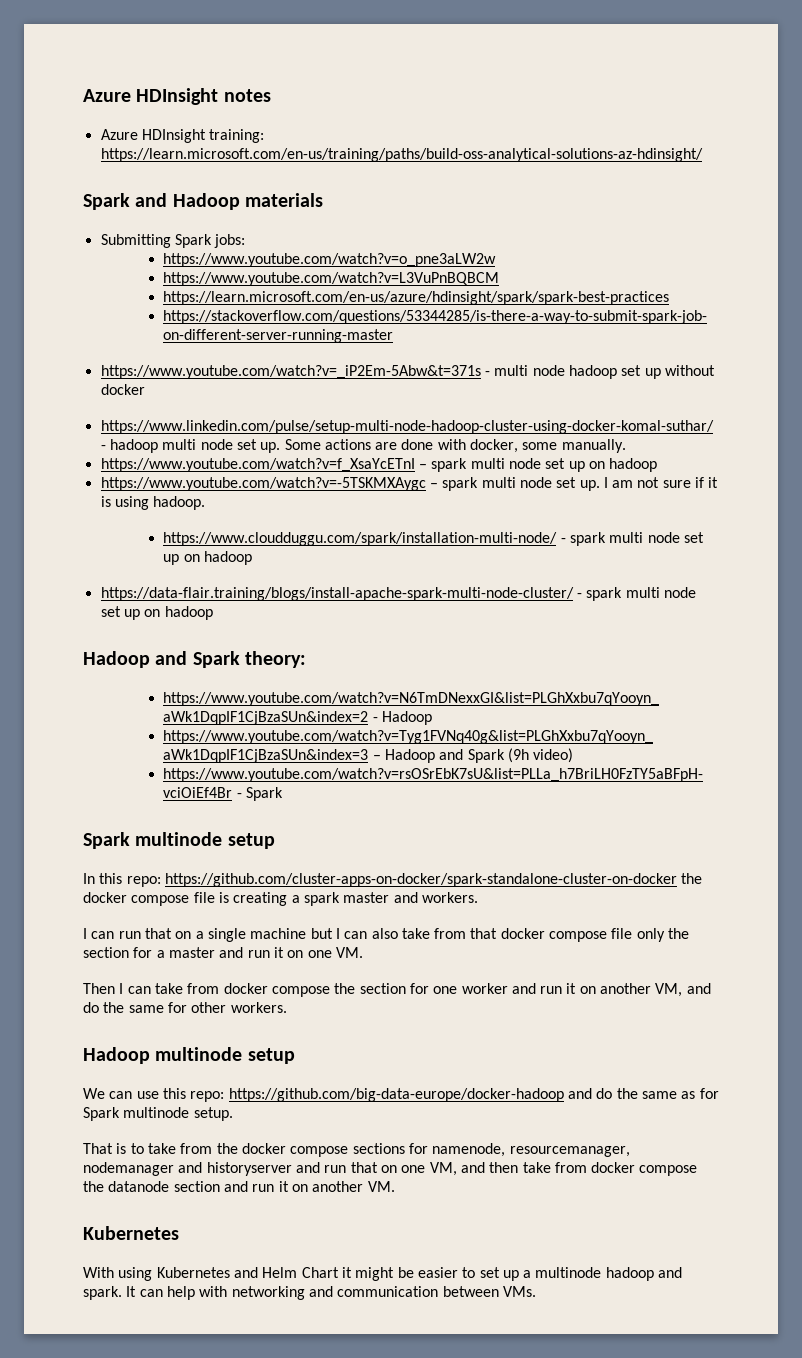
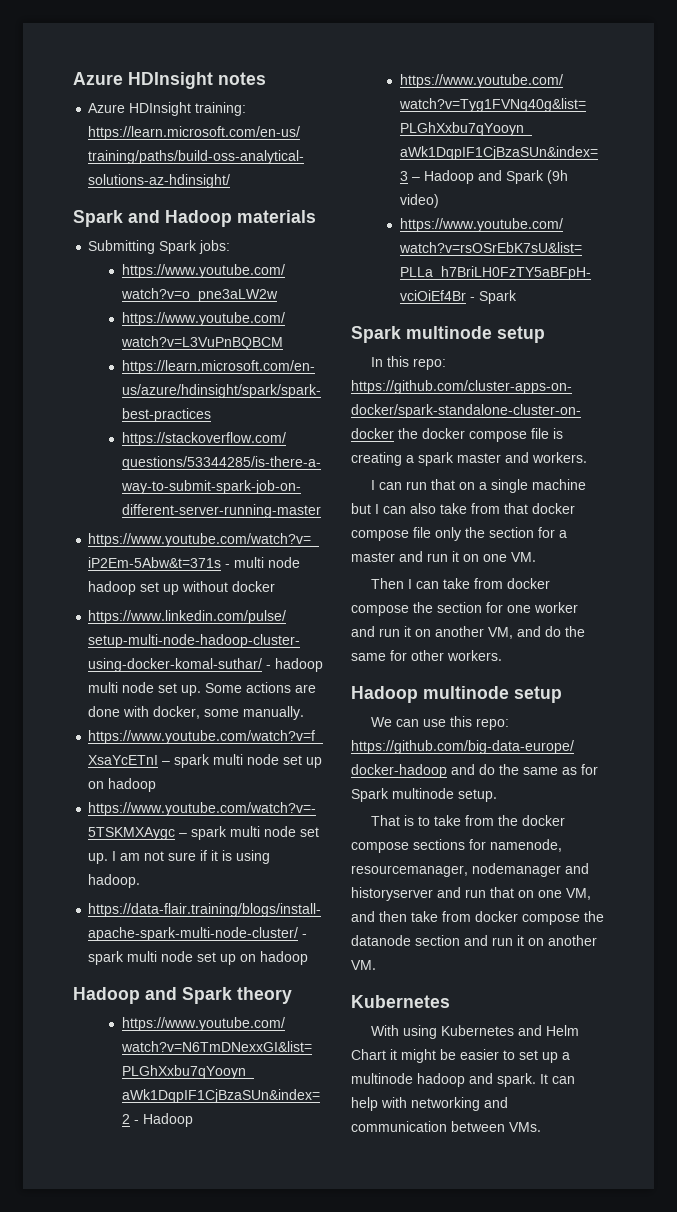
[163,532,705,546] [163,551,253,565] // https://www.cloudduggu.com/spark/installation-multi-node/ - spark multi node set up on hadoop -> (141, 881) none
[245,651,307,668] theory: -> [237,987,292,1004] theory

